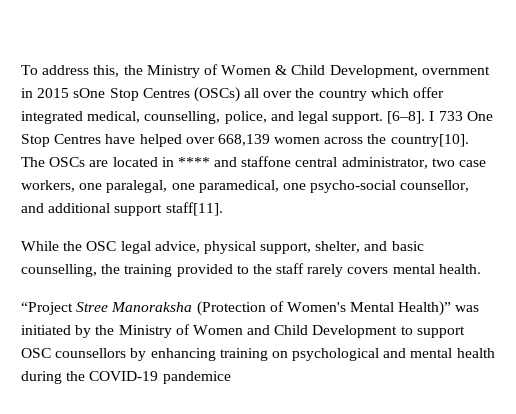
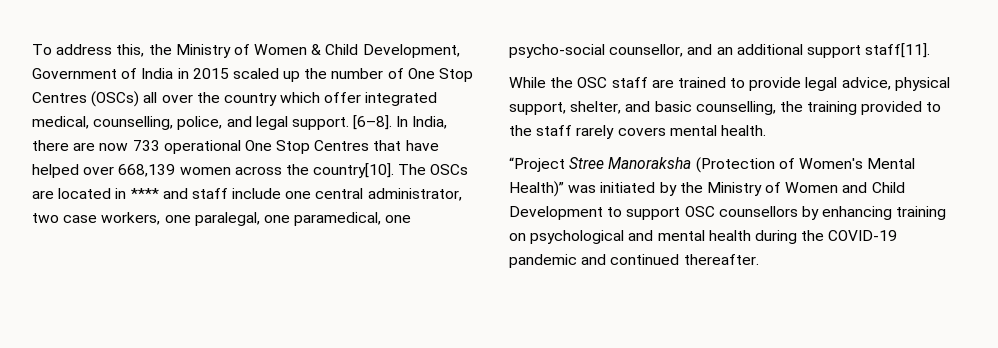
[421,66,490,75] [21,88,106,98] overnment in 2015 sOne -> [32,68,435,82] Government of India in 2015 scaled up the number of One
[429,111,493,121] [21,134,102,147] I 733 One Stop Centres -> [396,116,448,129] [32,140,402,154] In India, there are now 733 operational One Stop Centres that
[241,156,292,167] staffone -> [191,188,312,199] staff include one
(44, 208) none -> [716,47,733,55] an
(117, 246) none -> [611,77,802,91] staff are trained to provide
[162,371,231,384] pandemice -> [509,254,759,268] pandemic and continued thereafter.

